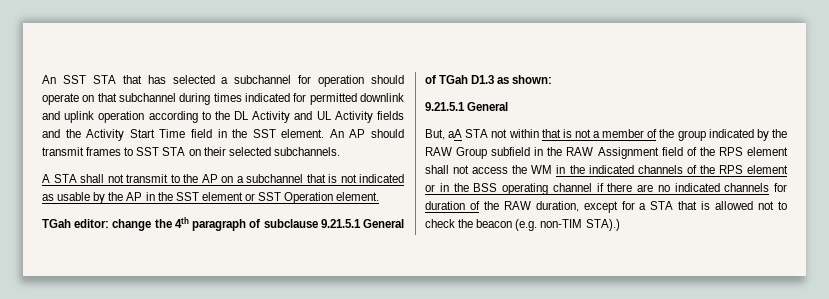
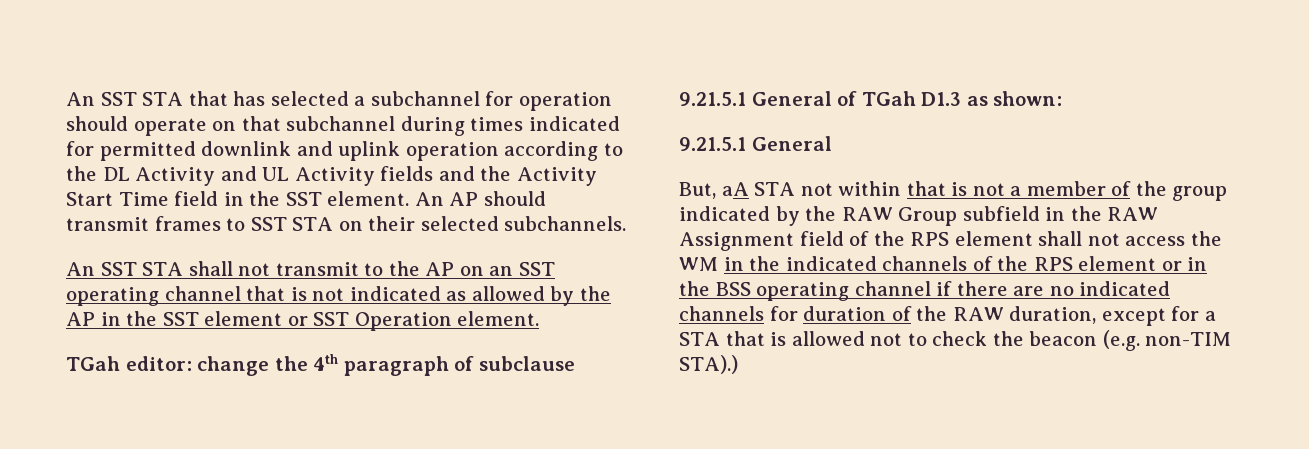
[42,174,50,183] A -> [66,262,137,276] An SST
[236,174,303,183] a subchannel -> [489,262,555,276] [66,286,241,306] an SST operating channel
[57,192,91,201] usable -> [471,286,545,301] allowed

